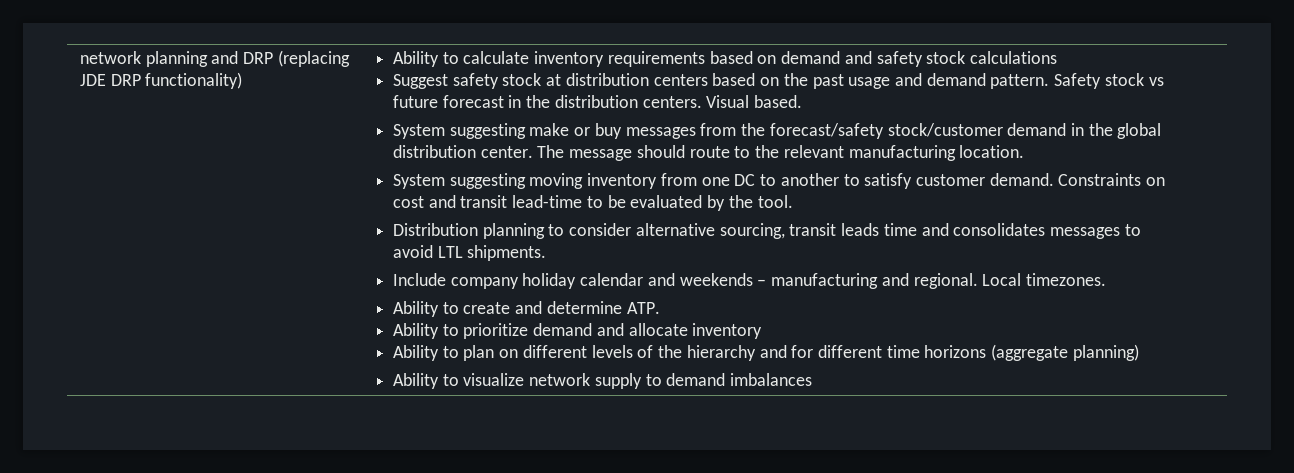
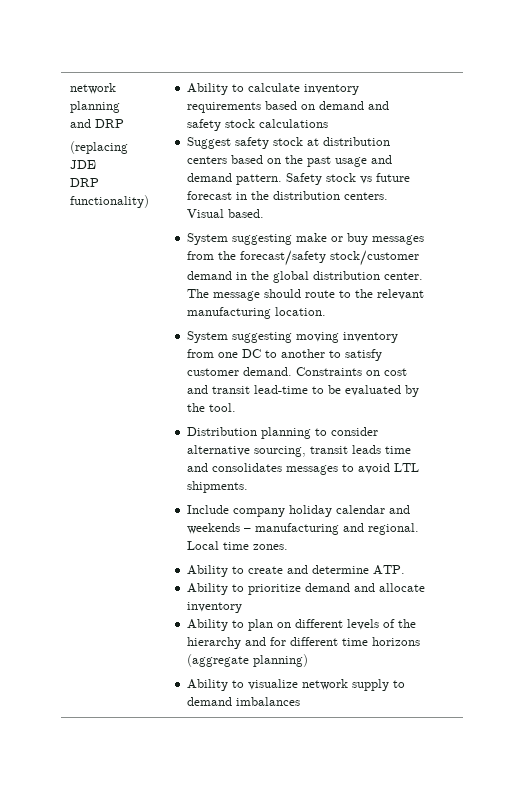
(208, 59) none -> (121, 107) //
(273, 58) none -> (125, 123) //
(106, 80) none -> (97, 164) //
[1026,273,1107,286] timezones. -> [222,542,288,550] time zones.

